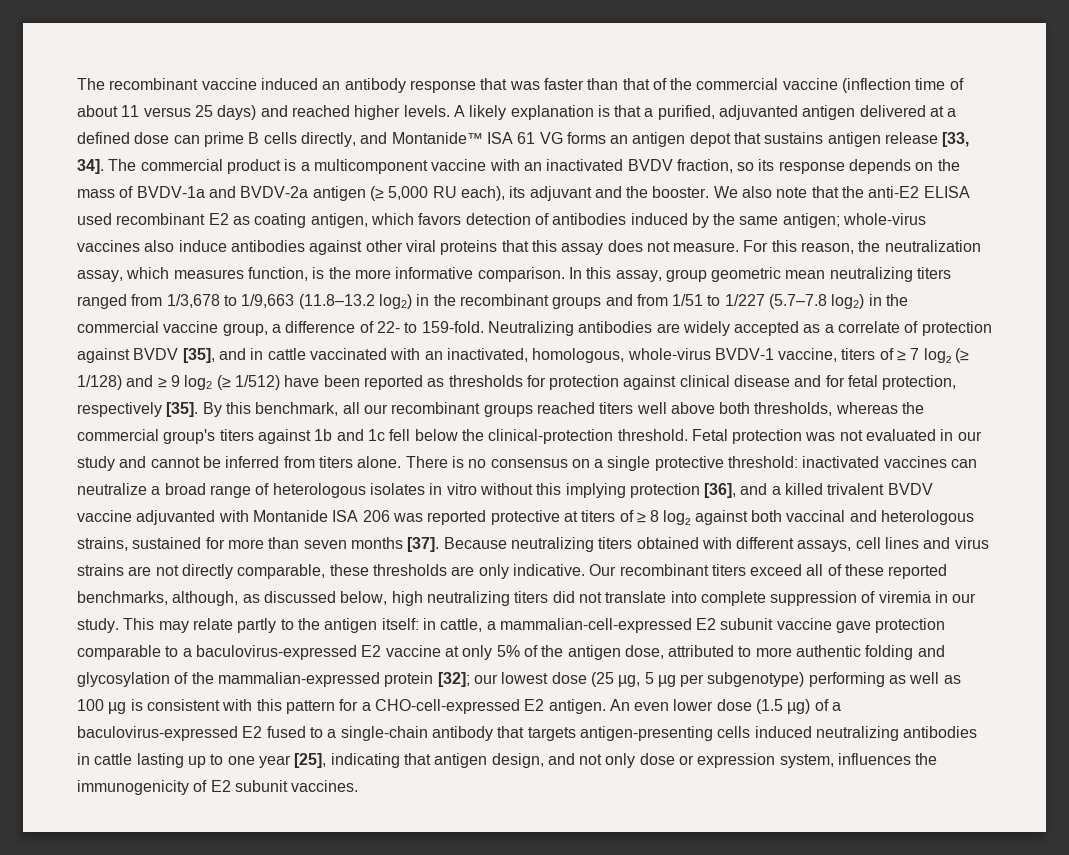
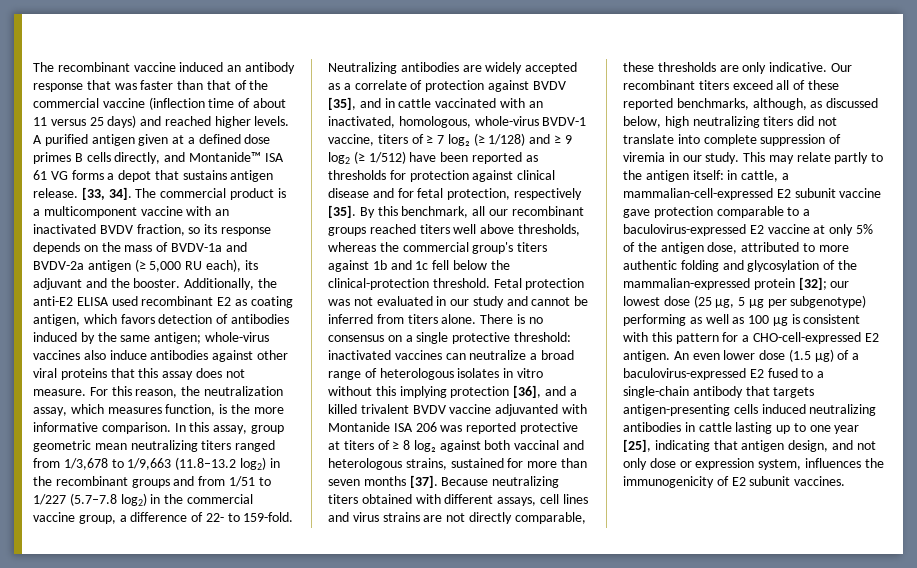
[469,105,926,120] likely explanation is that a purified, adjuvanted antigen delivered -> [44,134,169,146] purified antigen given
[173,132,244,147] can prime -> [33,152,71,164] primes
[610,132,686,147] an antigen -> [107,173,115,180] a
[885,132,939,144] release -> [33,188,78,198] release.
[713,186,839,198] We also note that -> [184,278,255,290] Additionally,
[719,402,751,414] both -> (515, 229) none

